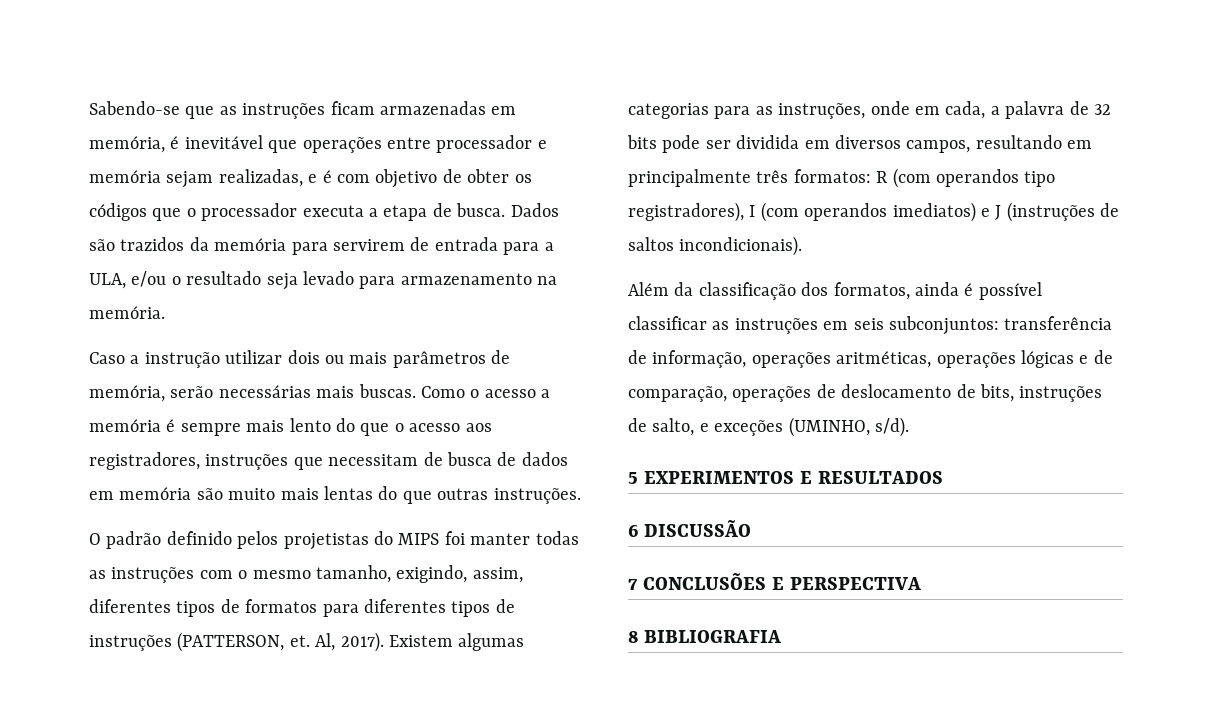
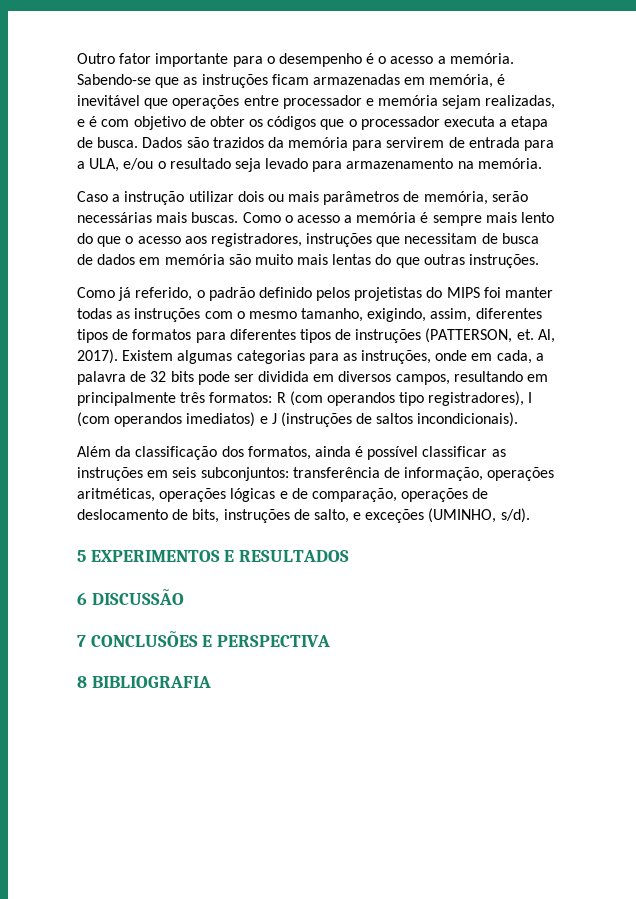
(89, 108) none -> [77,53,514,67] Outro fator importante para o desempenho é o acesso a memória.
[89,533,101,545] O -> [77,287,205,301] Como já referido, o

